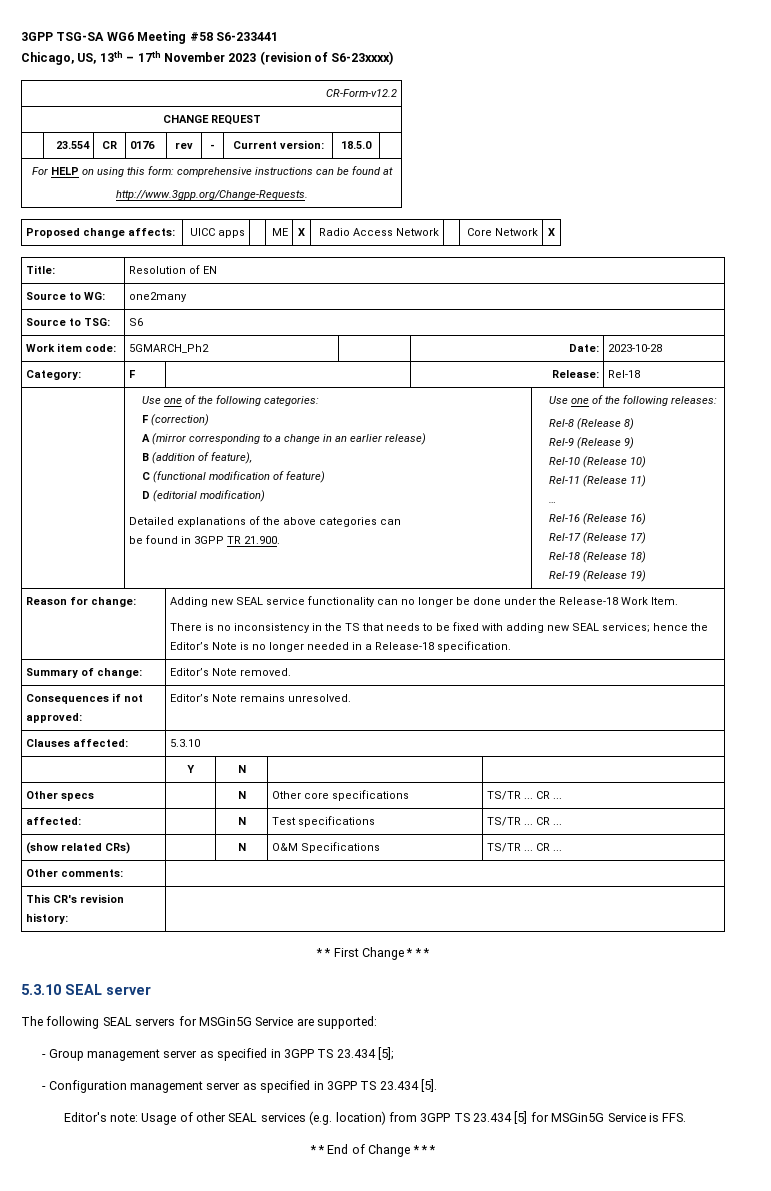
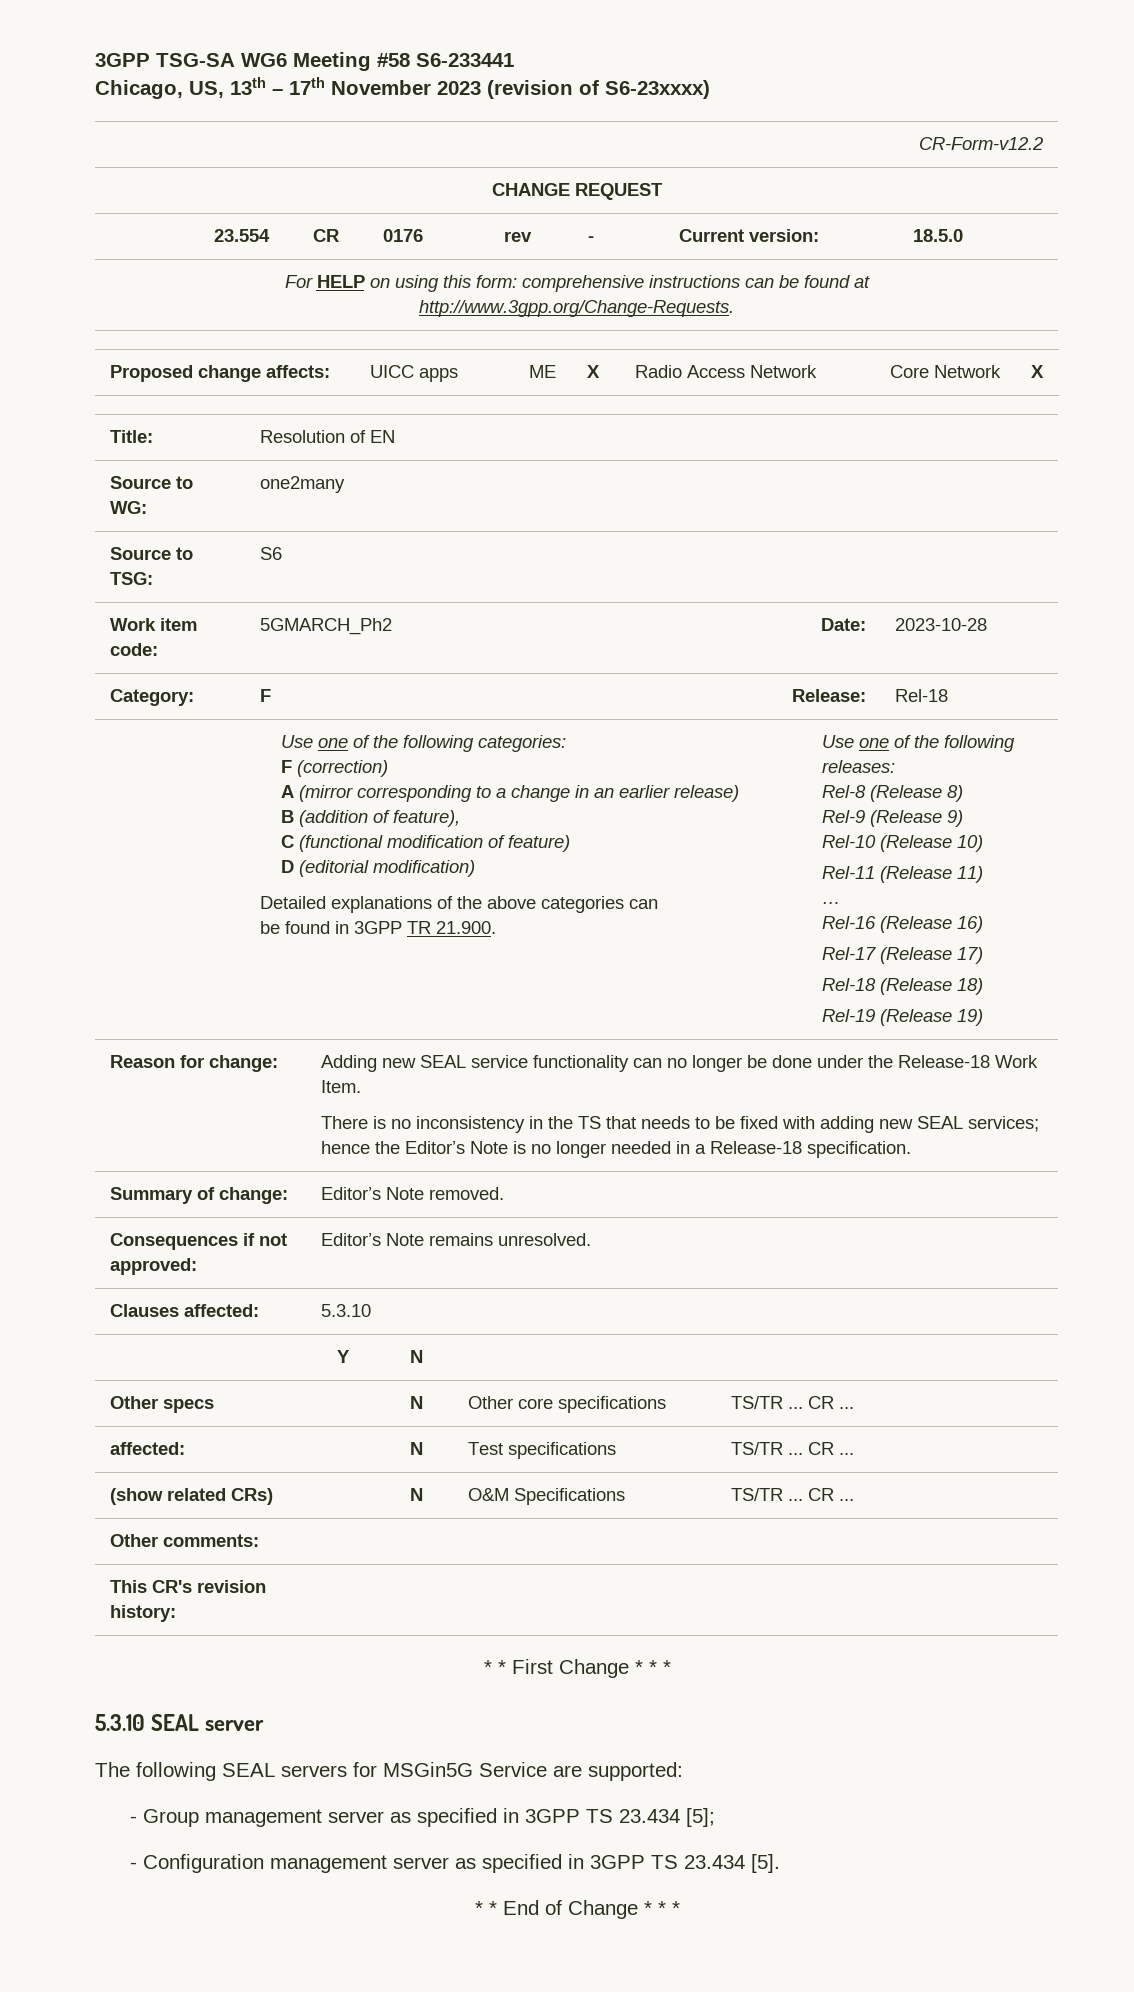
[63,1111,687,1125] // Editor's note: Usage of other SEAL services (e.g. location) from 3GPP TS 23.434 [5] for MSGin5G Service is FFS. -> (780, 1863) none

